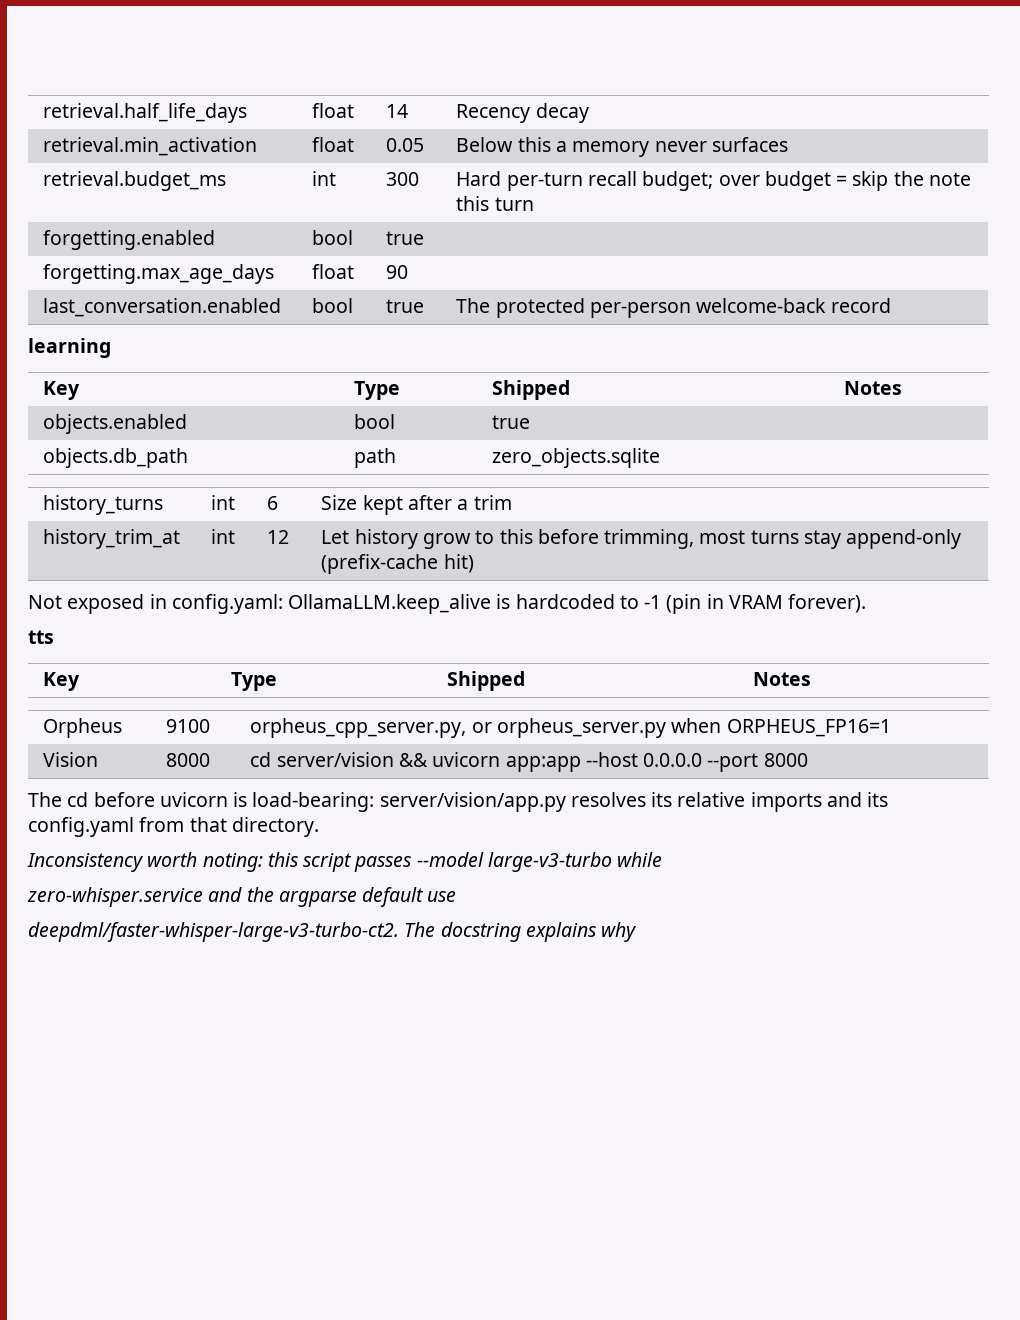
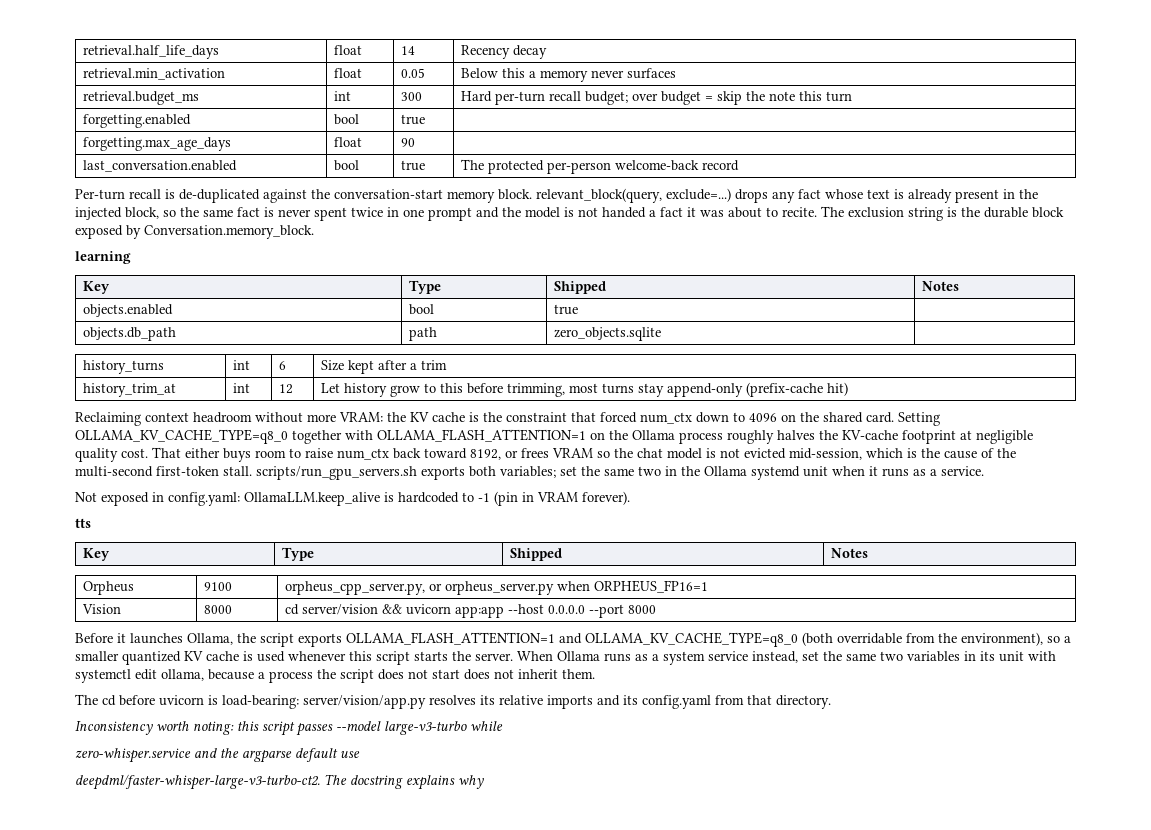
(891, 305) none -> [75,188,1038,203] [75,206,1064,221] [75,225,314,239] // Per-turn recall is de-duplicated against the conversation-start memory block. relevant_block(query, exclude=...) drops any fact whose text is already present in the injected block, so the same fact is never spent twice in one prompt and the model is not handed a fact it was about to recite. The exclusion string is the durable block exposed by Conversation.memory_block.
(474, 563) none -> [75,412,940,426] [75,429,1033,444] [75,447,1016,462] [75,466,984,480] // Reclaiming context headroom without more VRAM: the KV cache is the constraint that forced num_ctx down to 4096 on the shared card. Setting OLLAMA_KV_CACHE_TYPE=q8_0 together with OLLAMA_FLASH_ATTENTION=1 on the Ollama process roughly halves the KV-cache footprint at negligible quality cost. That either buys room to raise num_ctx back toward 8192, or frees VRAM so the chat model is not evicted mid-session, which is the cause of the multi-second first-token stall. scripts/run_gpu_servers.sh exports both variables; set the same two in the Ollama systemd unit when it runs as a service.
(808, 760) none -> [75,632,1071,647] [75,651,1056,665] [75,669,595,683] // Before it launches Ollama, the script exports OLLAMA_FLASH_ATTENTION=1 and OLLAMA_KV_CACHE_TYPE=q8_0 (both overridable from the environment), so a smaller quantized KV cache is used whenever this script starts the server. When Ollama runs as a system service instead, set the same two variables in its unit with systemctl edit ollama, because a process the script does not start does not inherit them.

